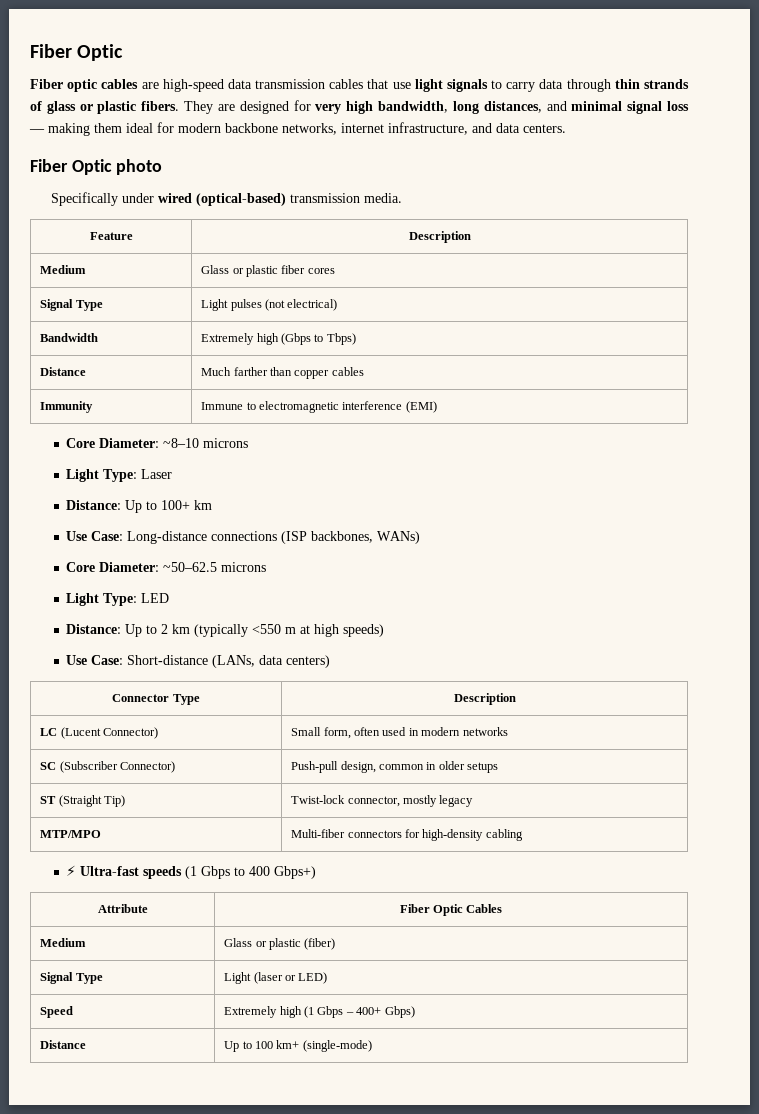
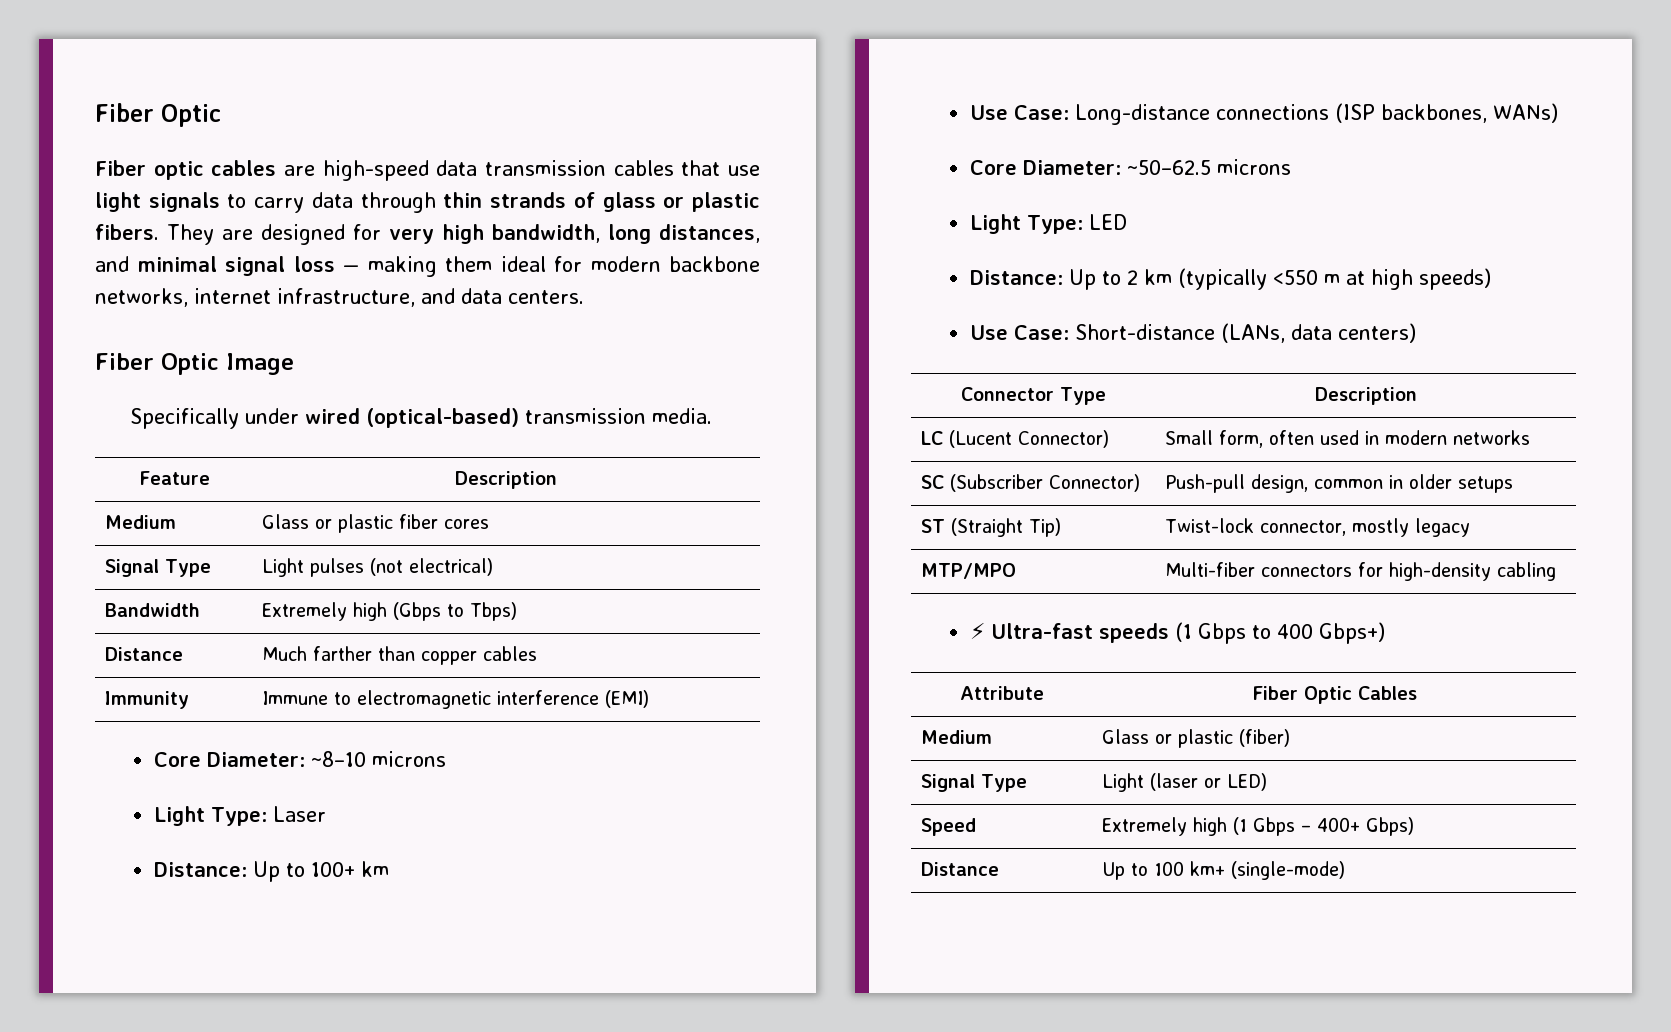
[116,159,163,175] photo -> [226,353,294,375] Image

